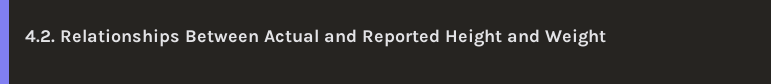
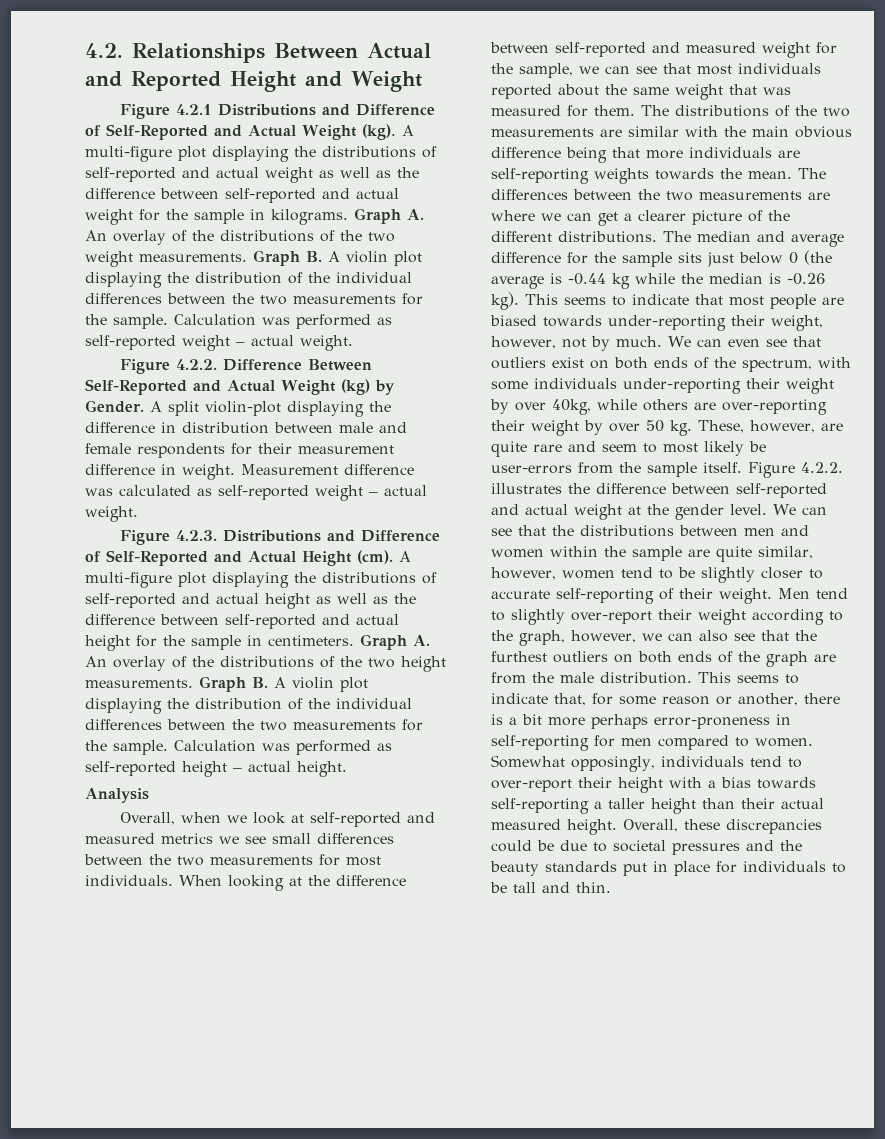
(606, 38) none -> [120,104,436,119] [85,124,414,140] [85,146,437,162] [85,167,419,183] [85,188,399,203] [85,208,424,225] [85,230,395,245] [85,250,422,267] [85,272,412,288] [85,293,423,305] [85,314,392,329] [85,335,353,351] [120,359,373,374] [85,379,395,395] [85,400,391,417] [85,422,407,434] [85,443,394,458] [85,464,414,480] [85,485,427,501] [85,506,138,522] [120,530,441,545] [85,550,411,566] [85,572,437,588] [85,593,416,609] [85,614,399,629] [85,634,430,651] [85,656,446,672] [85,676,368,692] [85,698,412,714] [85,719,423,731] [85,740,392,755] [85,761,347,777] [85,788,149,803] [120,812,436,827] [85,833,394,844] [84,854,381,866] [85,875,406,891] [490,42,837,58] [491,63,821,78] [491,84,791,100] [491,105,850,117] [491,126,852,138] [491,147,800,163] [491,168,826,184] [491,189,830,201] [491,210,790,226] [491,231,844,247] [491,250,832,267] [491,273,825,289] [491,292,844,310] [490,315,823,331] [491,336,821,351] [491,357,851,372] [491,378,834,394] [490,399,827,415] [491,420,843,436] [491,441,766,457] [491,462,843,478] [491,483,827,498] [491,504,827,520] [491,525,809,537] [491,546,813,562] [491,567,823,583] [491,588,848,604] [491,609,843,625] [491,630,817,646] [491,651,836,667] [491,672,799,684] [491,693,840,706] [491,714,791,729] [491,735,813,751] [491,755,802,772] [491,777,816,793] [491,798,824,814] [491,819,822,835] [491,840,802,855] [490,861,846,876] [490,882,611,893] // Figure 4.2.1 Distributions and Difference of Self-Reported and Actual Weight (kg). A multi-figure plot displaying the distributions of self-reported and actual weight as well as the difference between self-reported and actual weight for the sample in kilograms. Graph A. An overlay of the distributions of the two weight measurements. Graph B. A violin plot displaying the distribution of the individual differences between the two measurements for the sample. Calculation was performed as self-reported weight – actual weight. // Figure 4.2.2. Difference Between Self-Reported and Actual Weight (kg) by Gender. A split violin-plot displaying the difference in distribution between male and female respondents for their measurement difference in weight. Measurement difference was calculated as self-reported weight – actual weight. // Figure 4.2.3. Distributions and Difference of Self-Reported and Actual Height (cm). A multi-figure plot displaying the distributions of self-reported and actual height as well as the difference between self-reported and actual height for the sample in centimeters. Graph A. An overlay of the distributions of the two height measurements. Graph B. A violin plot displaying the distribution of the individual differences between the two measurements for the sample. Calculation was performed as self-reported height – actual height. // Analysis // Overall, when we look at self-reported and measured metrics we see small differences between the two measurements for most individuals. When looking at the difference between self-reported and measured weight for the sample, we can see that most individuals reported about the same weight that was measured for them. The distributions of the two measurements are similar with the main obvious difference being that more individuals are self-reporting weights towards the mean. The differences between the two measurements are where we can get a clearer picture of the different distributions. The median and average difference for the sample sits just below 0 (the average is -0.44 kg while the median is -0.26 kg). This seems to indicate that most people are biased towards under-reporting their weight, however, not by much. We can even see that outliers exist on both ends of the spectrum, with some individuals under-reporting their weight by over 40kg, while others are over-reporting their weight by over 50 kg. These, however, are quite rare and seem to most likely be user-errors from the sample itself. Figure 4.2.2. illustrates the difference between self-reported and actual weight at the gender level. We can see that the distributions between men and women within the sample are quite similar, however, women tend to be slightly closer to accurate self-reporting of their weight. Men tend to slightly over-report their weight according to the graph, however, we can also see that the furthest outliers on both ends of the graph are from the male distribution. This seems to indicate that, for some reason or another, there is a bit more perhaps error-proneness in self-reporting for men compared to women. Somewhat opposingly, individuals tend to over-report their height with a bias towards self-reporting a taller height than their actual measured height. Overall, these discrepancies could be due to societal pressures and the beauty standards put in place for individuals to be tall and thin.

